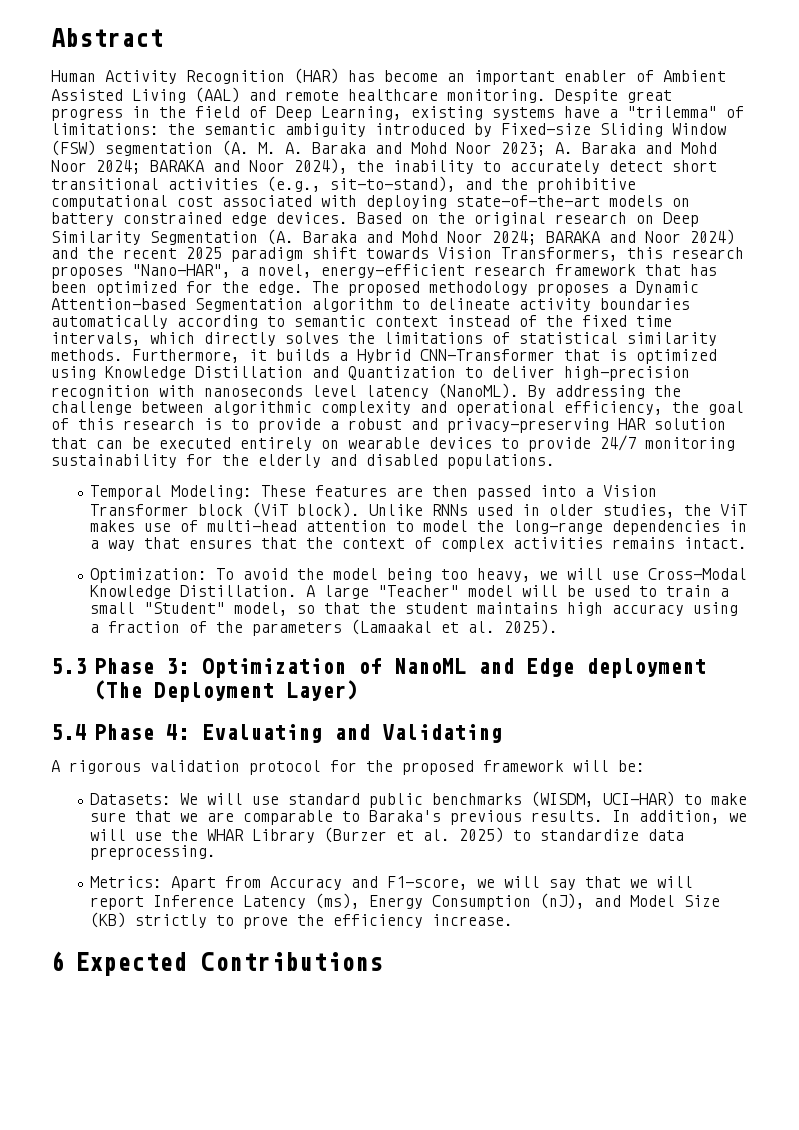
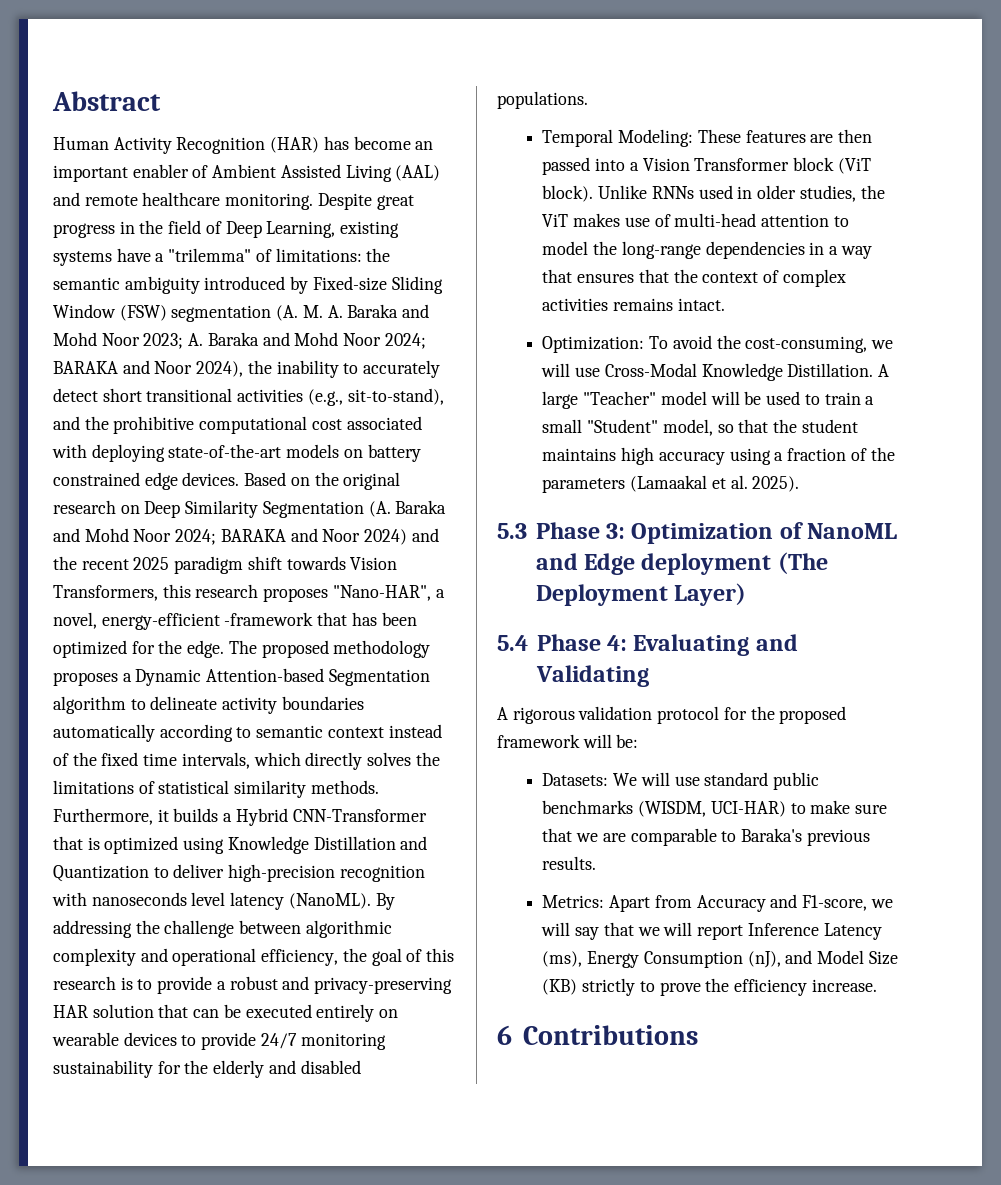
[474,264,636,276] research framework -> [224,612,314,626] -framework
[332,568,531,582] model being too heavy, -> [745,336,868,353] cost-consuming,
[611,810,747,824] [89,827,684,843] [89,845,216,860] In addition, we will use the WHAR Library (Burzer et al. 2025) to standardize data preprocessing. -> (597, 863) none
[75,952,188,976] Expected -> (512, 1035) none

